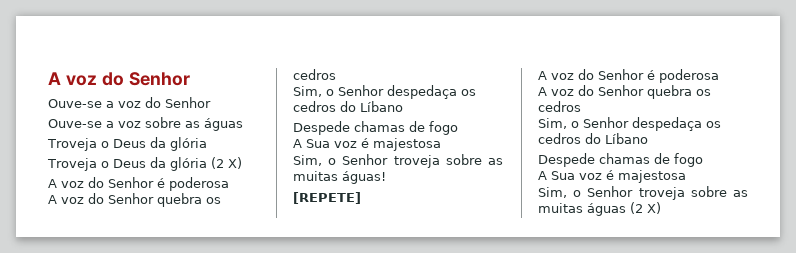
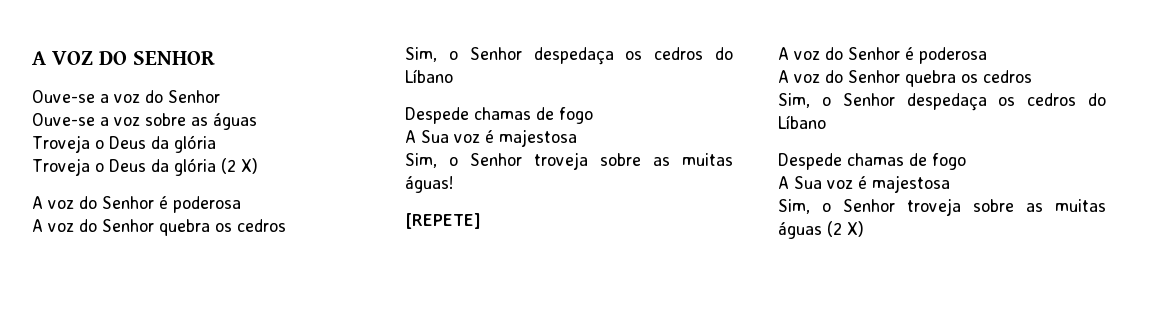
[48,72,190,86] A voz do Senhor -> [32,51,215,65] A VOZ DO SENHOR

